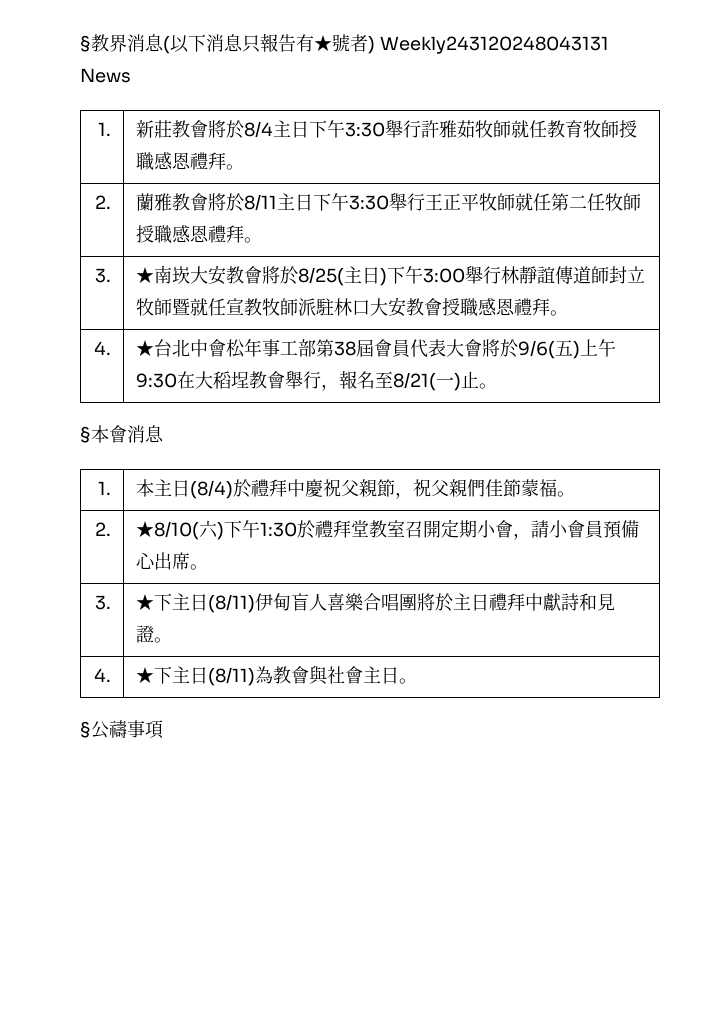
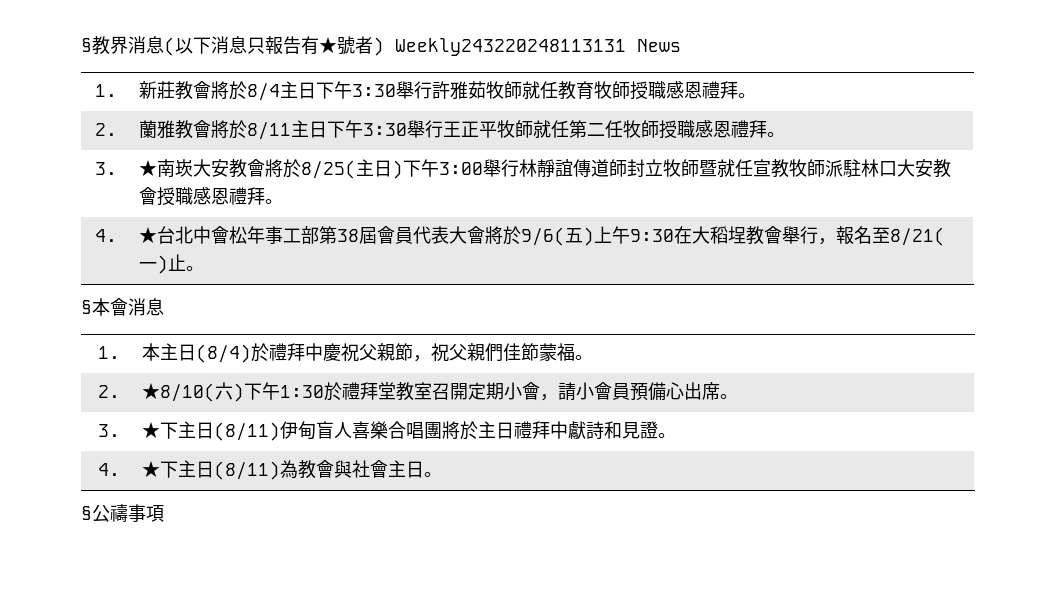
[379,36,609,54] Weekly243120248043131 -> [395,38,626,56] Weekly243220248113131

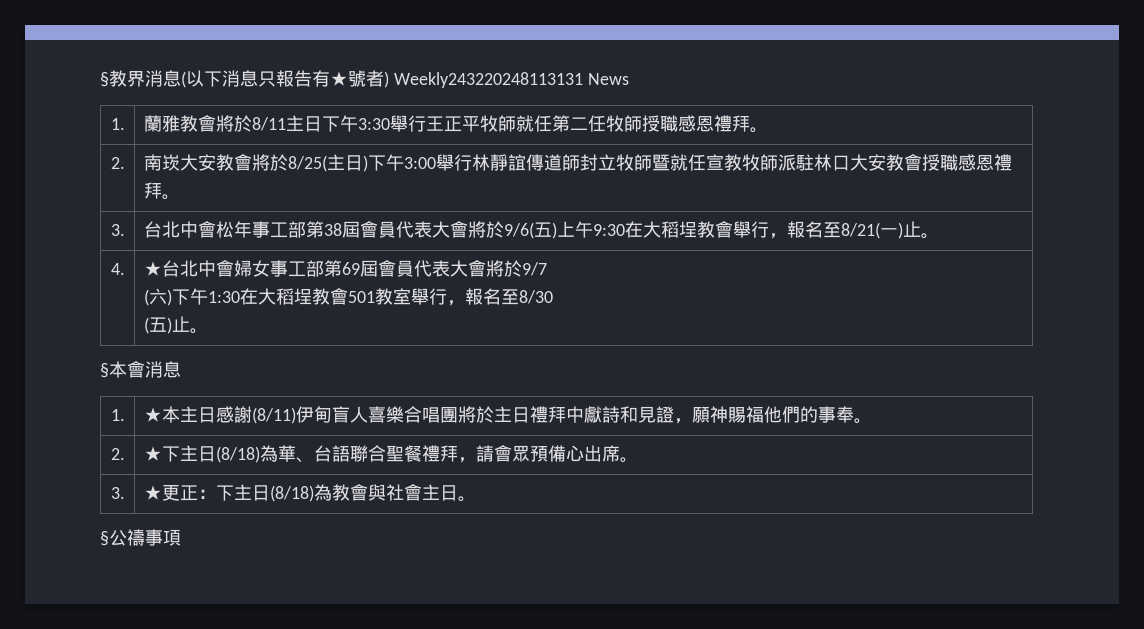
[138,81,756,101] [94,123,117,136] | 新莊教會將於8/4主日下午3:30舉行許雅茹牧師就任教育牧師授職感恩禮拜。 // 2. -> (126, 124) none
[94,162,117,175] [138,160,157,176] 3. | ★ -> [111,157,126,169] 2. |
[94,229,117,242] [138,227,157,243] 4. | ★ -> [111,224,126,236] 3. |
[81,298,164,316] [97,346,120,359] [141,343,593,363] [97,385,120,398] [141,382,738,402] [97,424,120,437] [141,421,214,439] // §本會消息 // 1. | 本主日(8/4)於禮拜中慶祝父親節，祝父親們佳節蒙福。 // 2. | ★8/10(六)下午1:30於禮拜堂教室召開定期小會，請小會員預備心出席。 // 3. | ★下主日 -> [111,263,126,275] [143,260,547,277] [143,288,553,306] [143,316,208,334] [100,361,181,378] [111,409,126,421] [143,406,252,423] // 4. | ★台北中會婦女事工部第69屆會員代表大會將於9/7 // (六)下午1:30在大稻埕教會501教室舉行，報名至8/30 // (五)止。 // §本會消息 // 1. | ★本主日感謝
[657,433,676,438] [97,463,120,476] [141,460,280,480] 。 // 4. | ★下主日(8/11) -> [673,406,872,424] [111,448,126,460] [143,445,638,463] [111,487,126,499] [143,484,314,502] ，願神賜福他們的事奉。 // 2. | ★下主日(8/18)為華、台語聯合聖餐禮拜，請會眾預備心出席。 // 3. | ★更正：下主日(8/18)

